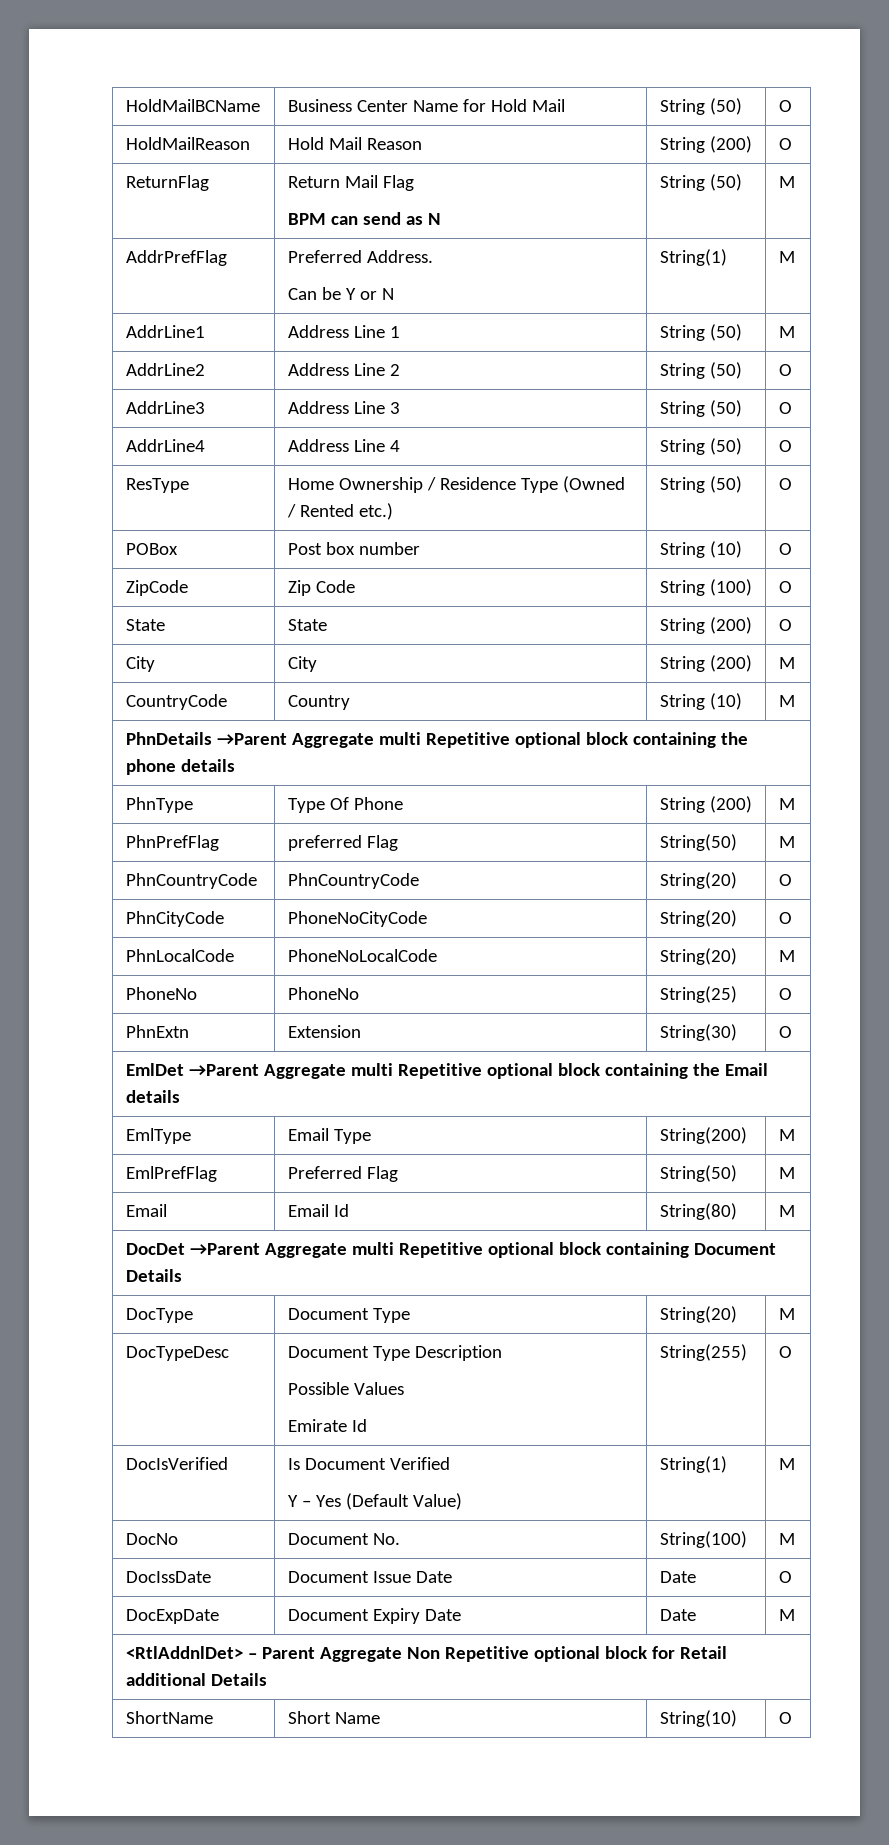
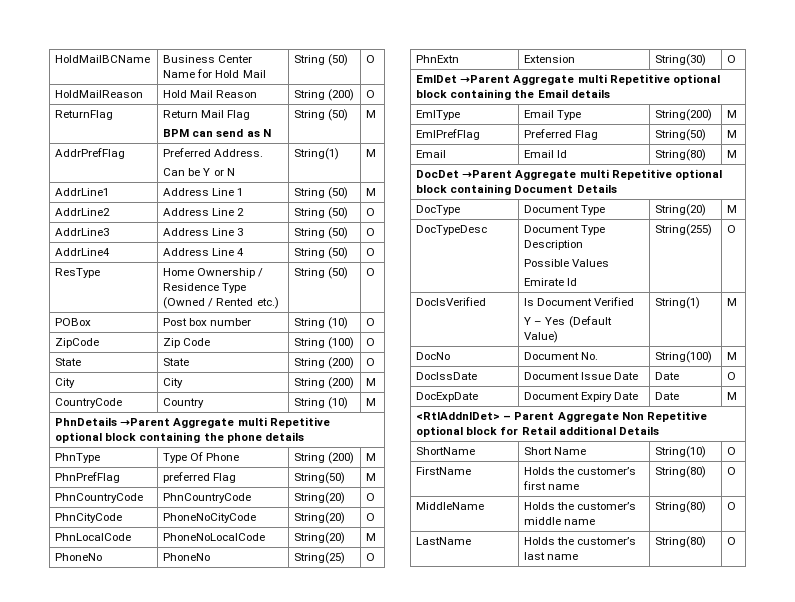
(792, 1718) none -> [416,467,472,475] [524,467,637,475] [523,481,580,490] [655,466,707,478] [727,467,737,475] [416,502,485,510] [524,502,637,510] [524,517,596,525] [655,501,707,513] [727,502,737,510] [416,537,472,545] [524,537,637,545] [524,552,579,560] [655,536,707,548] [727,537,737,545] // FirstName | Holds the customer’s first name | String(80) | O // MiddleName | Holds the customer’s middle name | String(80) | O // LastName | Holds the customer’s last name | String(80) | O

